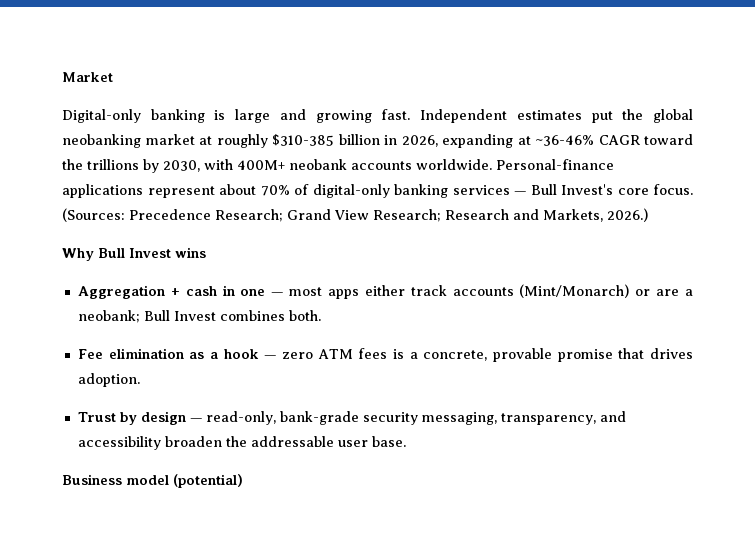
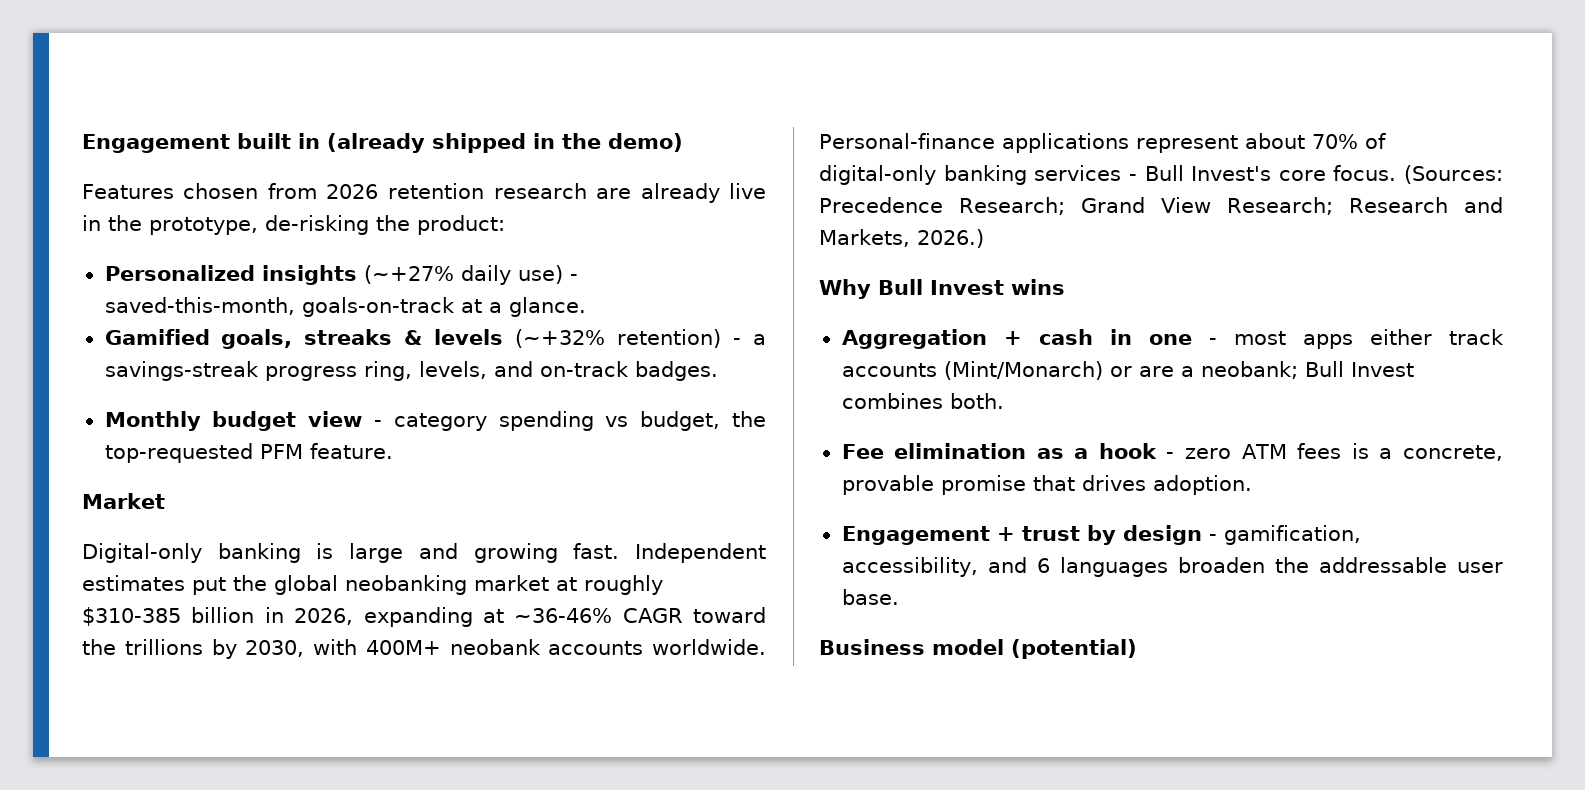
(62, 77) none -> [82,133,683,153] [82,183,766,203] [82,215,505,235] [104,265,578,285] [104,297,586,317] [104,329,766,349] [104,361,718,381] [104,411,766,431] [104,443,393,463] Engagement built in (already shipped in the demo) // Features chosen from 2026 retention research are already live in the prototype, de-risking the product: // Personalized insights (~+27% daily use) - saved-this-month, goals-on-track at a glance. // Gamified goals, streaks & levels (~+32% retention) - a savings-streak progress ring, levels, and on-track badges. // Monthly budget view - category spending vs budget, the top-requested PFM feature. //
[514,191,526,195] — -> [1128,174,1137,181] -
[271,292,284,296] — -> [1208,338,1217,345] -
[264,355,277,359] — -> [1166,452,1175,459] -
[77,411,626,425] [77,436,161,450] Trust by design — read-only, bank-grade security messaging, transparency, and accessibility -> [841,525,1361,545] [841,557,1168,577] Engagement + trust by design - gamification, accessibility, and 6 languages

